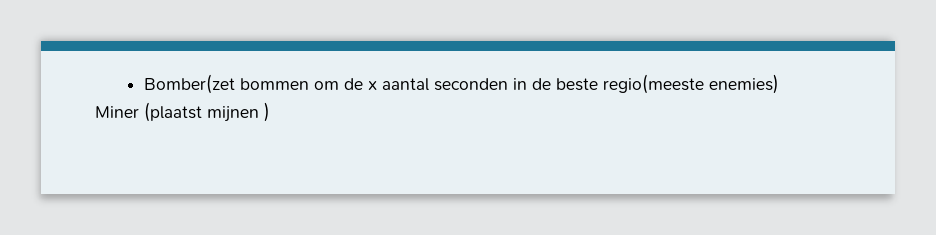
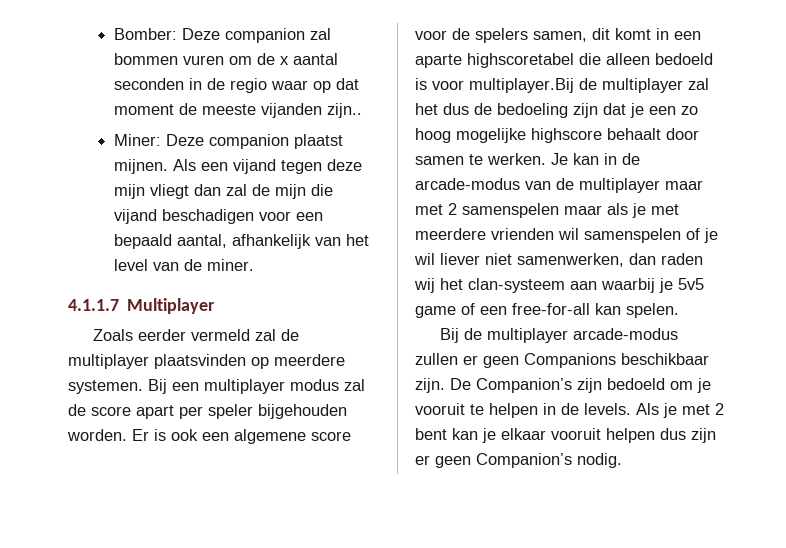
[144,74,310,94] Bomber(zet bommen -> [114,28,332,43] [114,53,225,65] Bomber: Deze companion zal bommen vuren
[556,74,780,94] [95,102,270,122] beste regio(meeste enemies) // Miner (plaatst mijnen ) -> [230,78,360,93] [114,103,363,118] [114,134,344,149] [114,159,363,174] [114,184,334,199] [114,209,324,224] [114,234,370,249] [114,259,255,271] [68,298,216,314] [93,329,300,341] [68,354,345,369] [68,379,365,394] [68,404,347,419] [67,429,351,444] [415,28,701,43] [415,53,713,68] [415,78,709,93] [415,103,698,118] [415,128,699,143] [415,153,640,165] [415,178,703,193] [415,203,679,218] [415,228,718,243] [414,253,703,267] [414,278,704,293] [415,303,679,318] [440,328,679,343] [415,353,709,368] [415,378,711,393] [415,403,724,418] [415,428,716,443] [415,453,622,468] regio waar op dat moment de meeste vijanden zijn.. // Miner: Deze companion plaatst mijnen. Als een vijand tegen deze mijn vliegt dan zal de mijn die vijand beschadigen voor een bepaald aantal, afhankelijk van het level van de miner. // 4.1.1.7 Multiplayer // Zoals eerder vermeld zal de multiplayer plaatsvinden op meerdere systemen. Bij een multiplayer modus zal de score apart per speler bijgehouden worden. Er is ook een algemene score voor de spelers samen, dit komt in een aparte highscoretabel die alleen bedoeld is voor multiplayer.Bij de multiplayer zal het dus de bedoeling zijn dat je een zo hoog mogelijke highscore behaalt door samen te werken. Je kan in de arcade-modus van de multiplayer maar met 2 samenspelen maar als je met meerdere vrienden wil samenspelen of je wil liever niet samenwerken, dan raden wij het clan-systeem aan waarbij je 5v5 game of een free-for-all kan spelen. // Bij de multiplayer arcade-modus zullen er geen Companions beschikbaar zijn. De Companion’s zijn bedoeld om je vooruit te helpen in de levels. Als je met 2 bent kan je elkaar vooruit helpen dus zijn er geen Companion’s nodig.

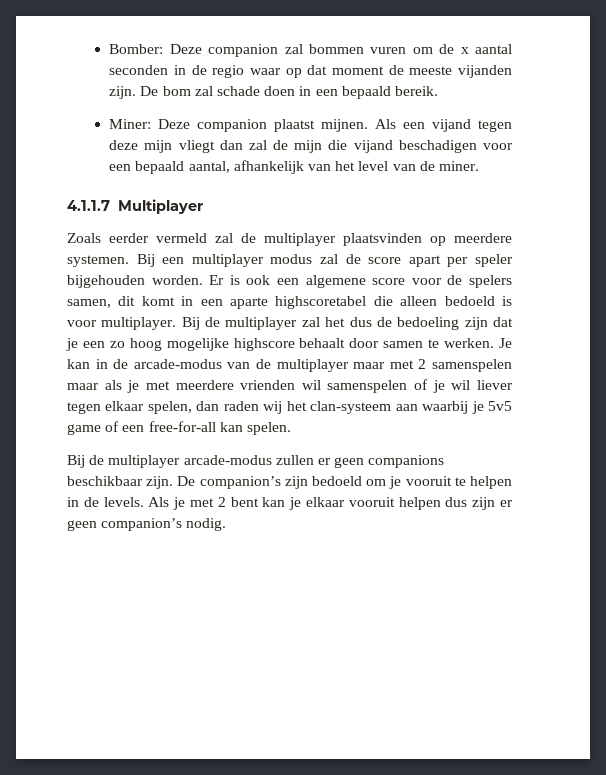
[327,103,363,118] zijn.. -> [109,86,438,99] zijn. De bom zal schade doen in een bepaald bereik.
[469,78,574,93] multiplayer.Bij -> [101,317,200,330] multiplayer. Bij
[485,253,624,267] niet samenwerken, -> [67,401,192,414] tegen elkaar spelen,
[524,353,616,368] Companions -> [368,455,445,468] companions
[476,378,572,393] Companion’s -> [199,476,281,489] companion’s
[476,453,572,468] Companion’s -> [101,518,183,531] companion’s

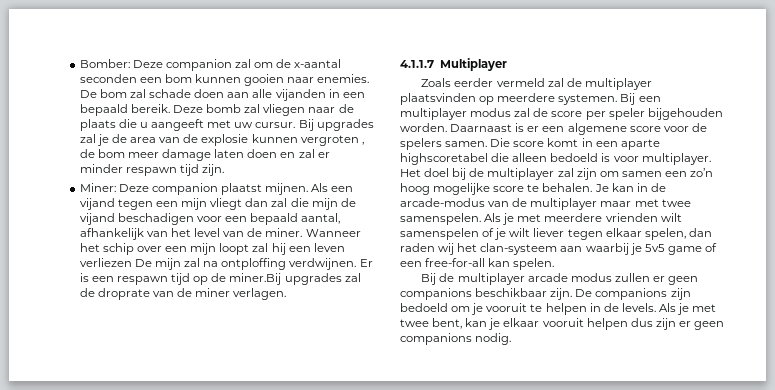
[308,44,512,54] [109,65,512,78] [109,86,137,99] bommen vuren om de x aantal seconden in de regio waar op dat moment de meeste vijanden zijn. -> [254,59,342,68] [79,74,370,86] om de x-aantal seconden een bom kunnen gooien naar enemies.
(296, 91) none -> [227,89,326,101] aan alle vijanden
(438, 91) none -> [173,104,354,116] [79,119,374,131] [79,134,364,146] [79,149,330,161] [79,164,225,176] Deze bomb zal vliegen naar de plaats die u aangeeft met uw cursur. Bij upgrades zal je de area van de explosie kunnen vergroten , de bom meer damage laten doen en zal er minder respawn tijd zijn.
[109,140,139,150] deze -> [156,201,179,207] een
[273,140,348,153] de mijn die -> [290,198,356,210] die mijn de
(479, 166) none -> [305,229,361,237] [79,243,345,255] [79,258,373,270] [79,273,361,285] [79,288,287,300] Wanneer het schip over een mijn loopt zal hij een leven verliezen De mijn zal na ontploffing verdwijnen. Er is een respawn tijd op de miner.Bij upgrades zal de droprate van de miner verlagen.
[408,255,441,267] apart -> (583, 114) none
[209,275,271,285] Er is ook -> [450,123,540,132] Daarnaast is er
[67,296,136,308] samen, dit -> [445,138,545,147] samen. Die score
[181,317,513,330] [66,338,495,351] Bij de multiplayer zal het dus de bedoeling zijn dat je een zo hoog mogelijke highscore behaalt door samen te werken. -> [400,168,714,180] [400,183,593,195] Het doel bij de multiplayer zal zijn om samen een zo’n hoog mogelijke score te behalen.
[418,359,512,372] [67,380,122,390] 2 samenspelen maar als -> [661,199,691,207] [400,213,502,225] twee samenspelen. Als
[301,380,321,390] wil -> [660,213,682,222] wilt
[451,380,471,390] wil -> [509,228,531,237] wilt
[183,455,272,465] arcade-modus -> [527,273,612,282] arcade modus
[199,476,281,489] companion’s -> [595,288,668,300] companions
[217,497,259,507] 2 bent -> [400,318,463,329] twee bent,
[101,518,183,531] companion’s -> [400,333,472,345] companions

